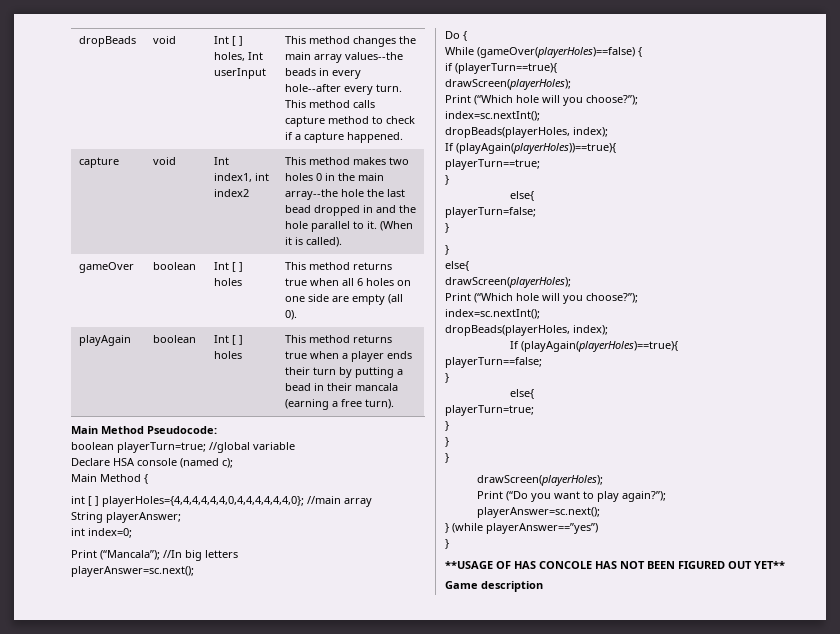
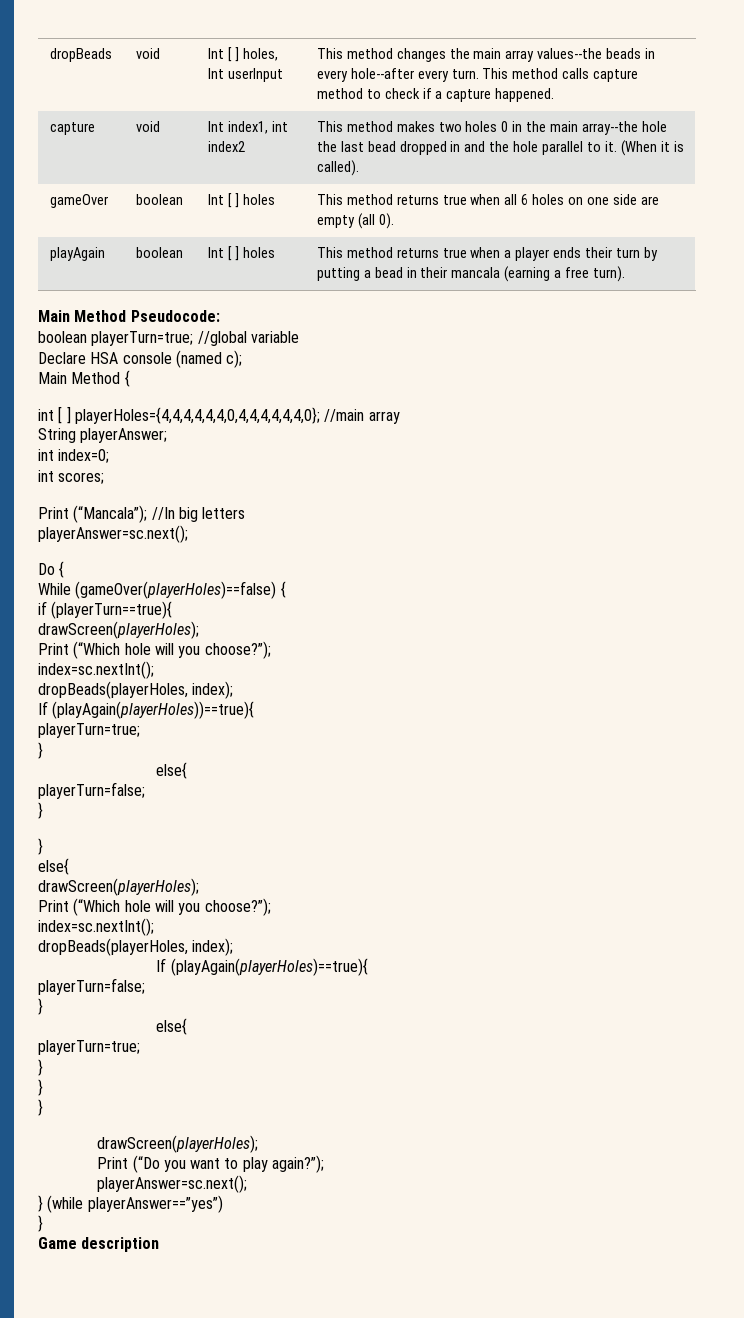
(132, 533) none -> [38,470,105,484] // int scores;
[445,159,540,170] playerTurn==true; -> [38,723,140,738] playerTurn=true;
[445,357,542,368] playerTurn==false; -> [38,978,145,995] playerTurn=false;
[445,561,785,569] // **USAGE OF HAS CONCOLE HAS NOT BEEN FIGURED OUT YET** -> (43, 1223) none

